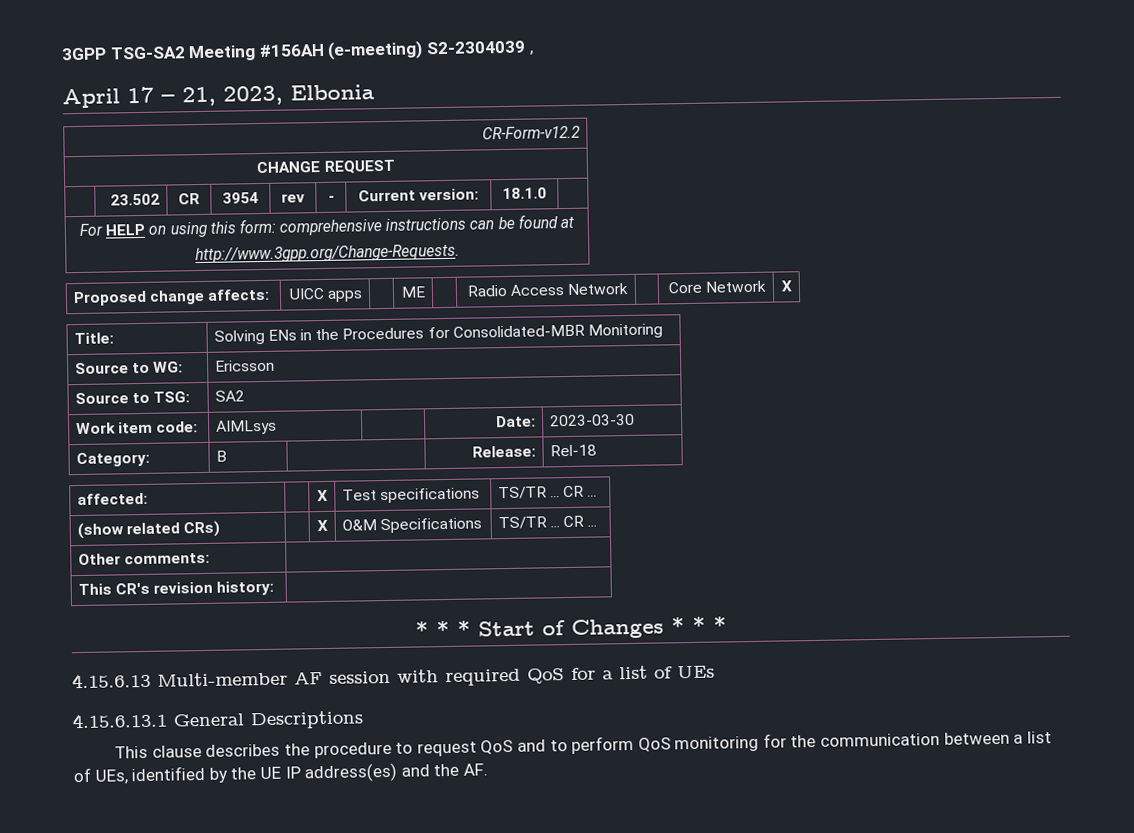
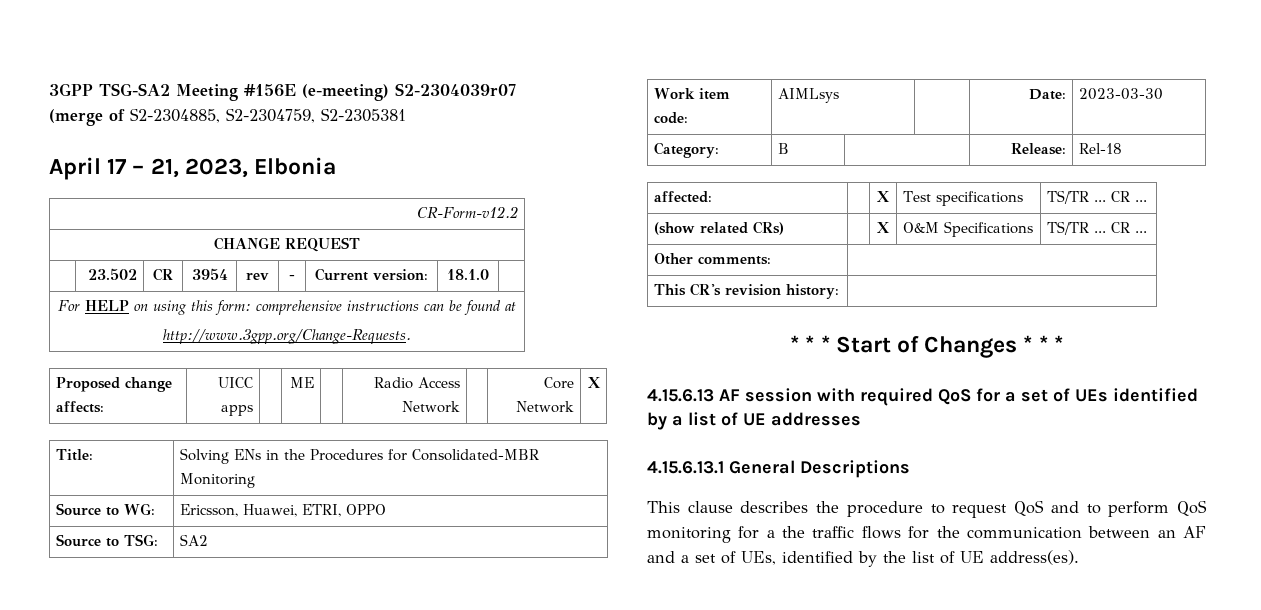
[258,40,534,60] #156AH (e-meeting) S2-2304039 , -> [244,83,516,101] [49,108,406,126] #156E (e-meeting) S2-2304039r07 // (merge of S2-2304885, S2-2304759, S2-2305381
[214,359,275,372] Ericsson -> [179,504,386,517] Ericsson, Huawei, ETRI, OPPO
[157,671,288,687] Multi-member -> (714, 395) none
[619,665,715,680] list of UEs -> [1021,388,1198,402] [647,412,861,430] set of UEs identified by a list of UE addresses
[790,731,1052,748] the communication between a list -> [766,526,1206,539] [647,551,716,563] a the traffic flows for the communication between an AF and a set
[259,762,488,783] UE IP address(es) and the AF. -> [912,550,1079,565] list of UE address(es).

